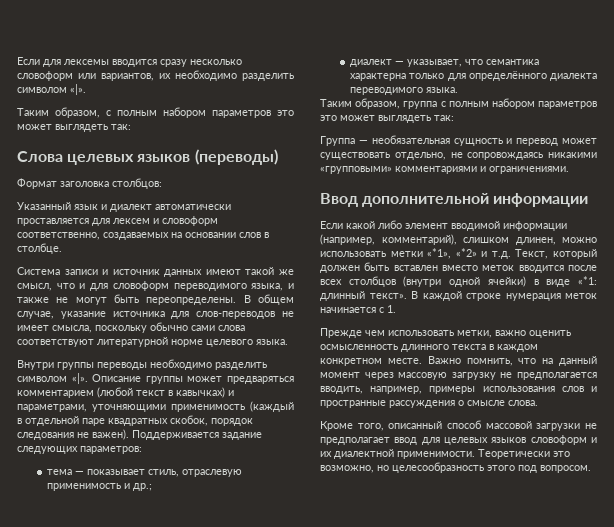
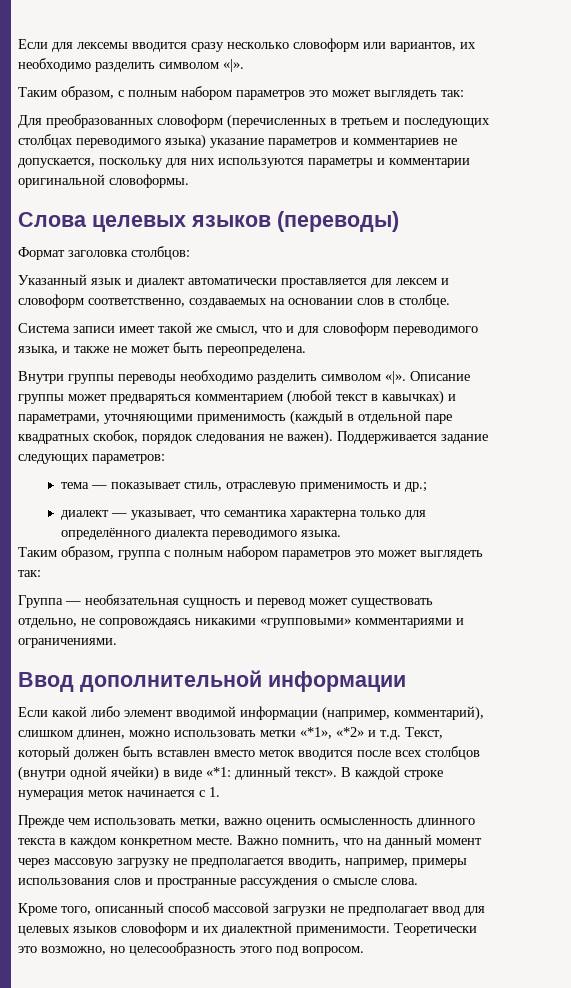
(131, 127) none -> [18,114,490,129] [18,134,457,149] [18,158,470,168] [18,174,189,188] // Для преобразованных словоформ (перечисленных в третьем и последующих столбцах переводимого языка) указание параметров и комментариев не допускается, поскольку для них используются параметры и комментарии оригинальной словоформы.
[102,269,241,277] и источник данных имеют -> [119,326,155,333] имеет
[75,294,294,305] [17,311,295,319] [17,322,245,333] [17,337,288,347] могут быть переопределены. В общем случае, указание источника для слов-переводов не имеет смысла, поскольку обычно сами слова соответствуют литературной норме целевого языка. -> [131,342,306,356] может быть переопределена.

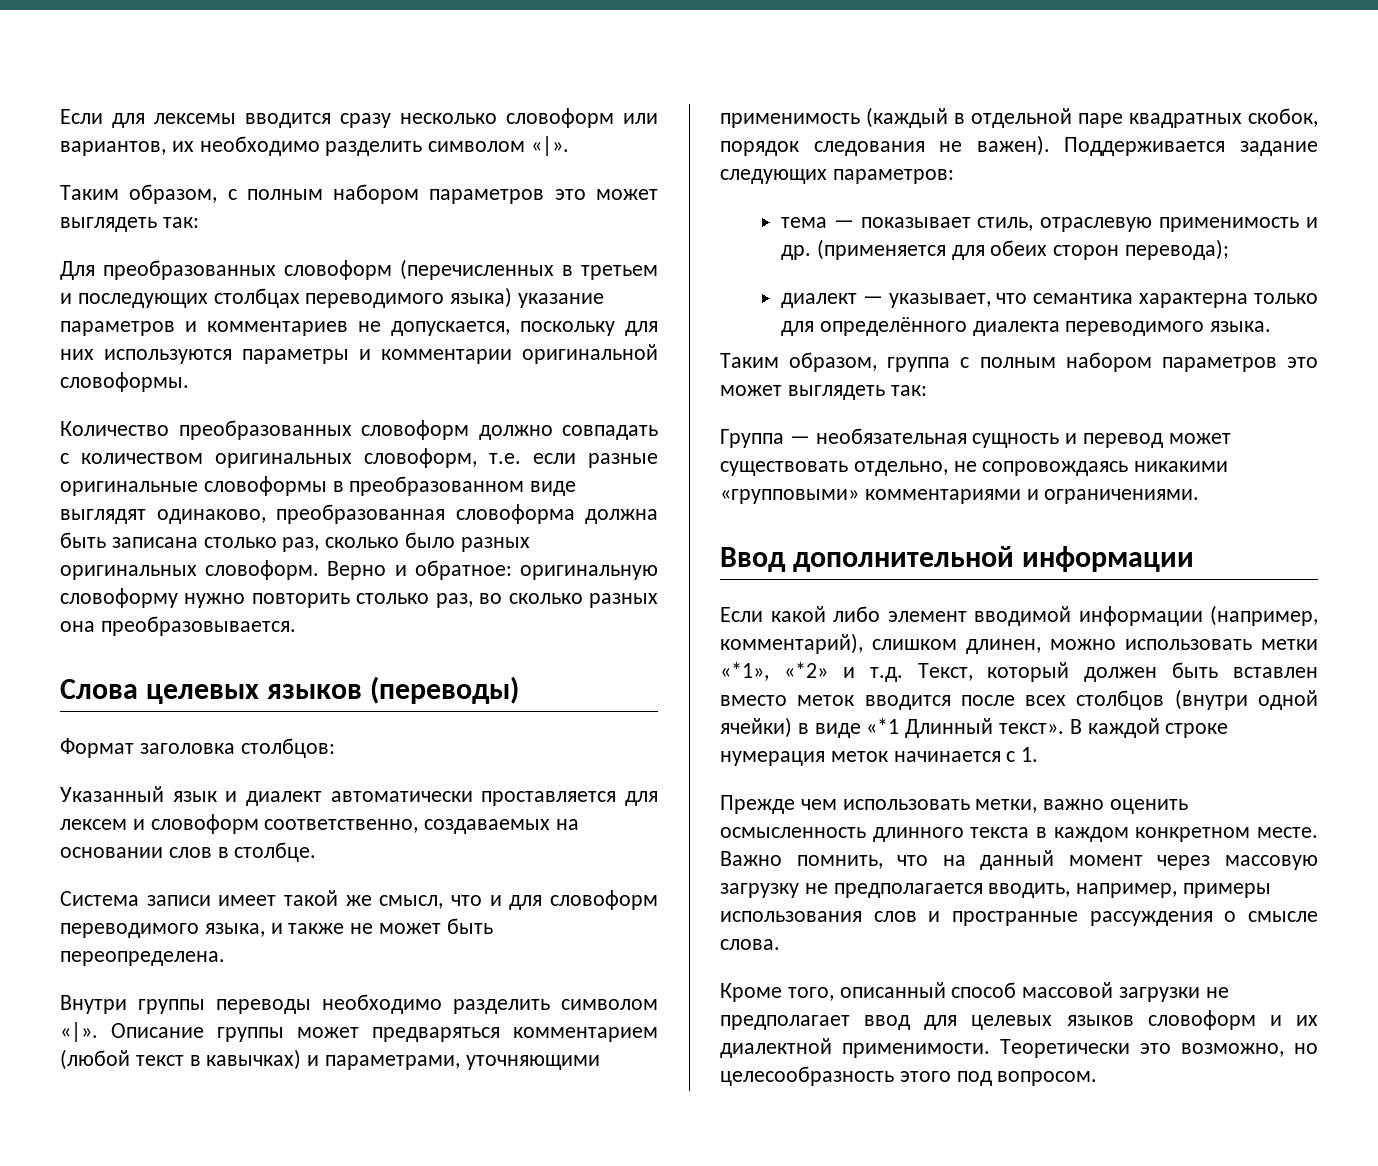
(189, 181) none -> [60,420,658,440] [60,448,658,468] [60,476,577,496] [60,504,658,524] [60,532,530,552] [60,560,658,580] [60,588,659,608] [60,616,296,636] // Количество преобразованных словоформ должно совпадать с количеством оригинальных словоформ, т.е. если разные оригинальные словоформы в преобразованном виде выглядят одинаково, преобразованная словоформа должна быть записана столько раз, сколько было разных оригинальных словоформ. Верно и обратное: оригинальную словоформу нужно повторить столько раз, во сколько разных она преобразовывается.
[404,482,427,492] др.; -> [780,239,1229,260] др. (применяется для обеих сторон перевода);
[206,766,291,780] «*1: длинный -> [866,718,994,738] «*1 Длинный

